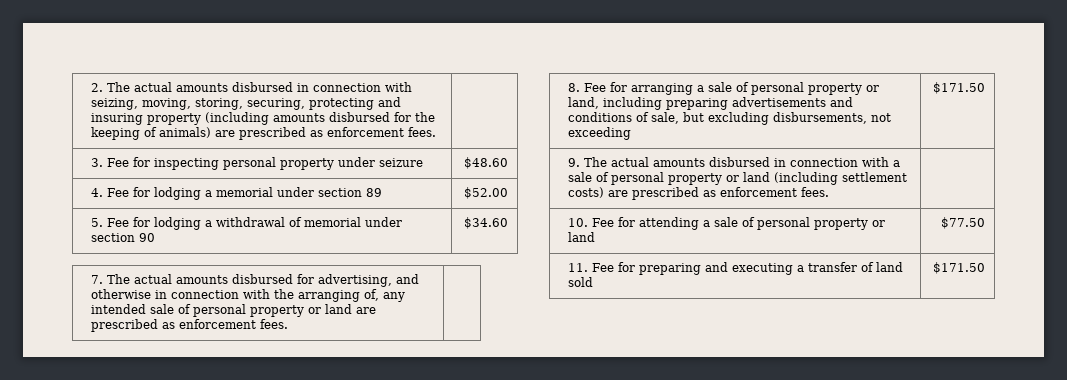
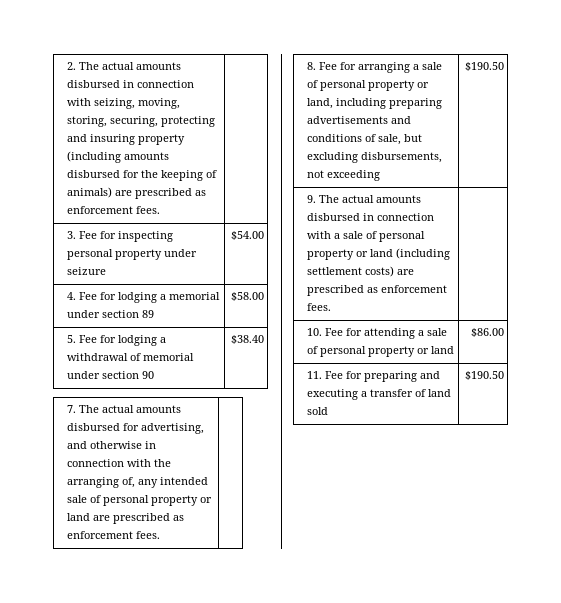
[463,157,508,169] $48.60 -> [230,231,264,240] $54.00
[463,187,508,199] $52.00 -> [230,292,264,301] $58.00
[463,217,508,229] $34.60 -> [230,335,264,344] $38.40
[932,82,985,94] $171.50 -> [464,62,504,71] $190.50
[940,217,985,229] $77.50 -> [470,328,504,337] $86.00
[932,262,985,274] $171.50 -> [464,371,504,380] $190.50

